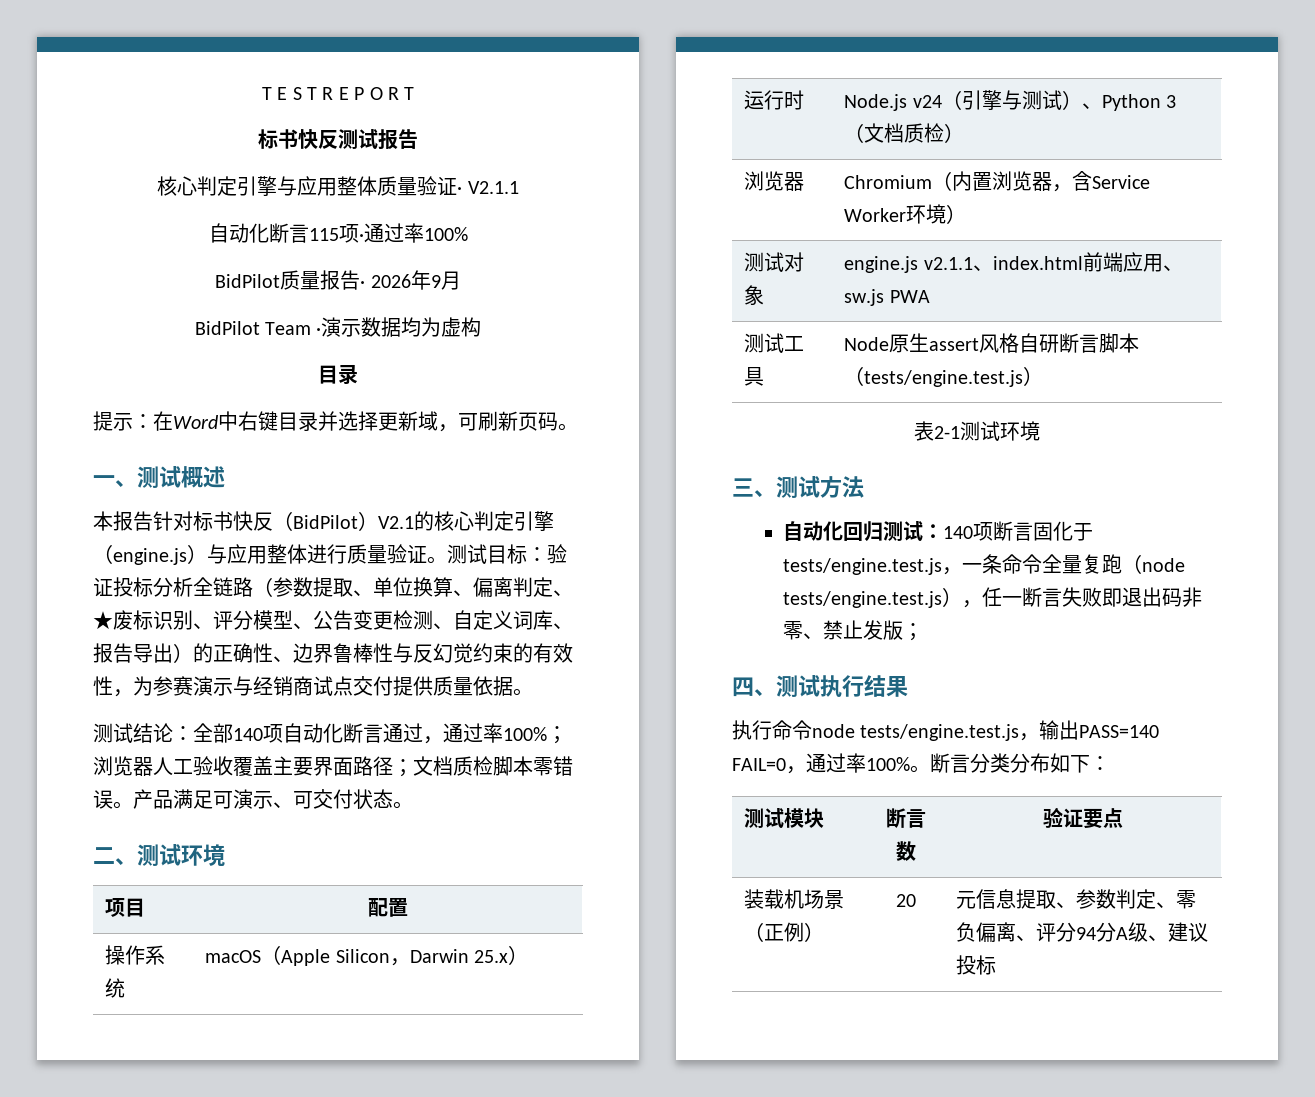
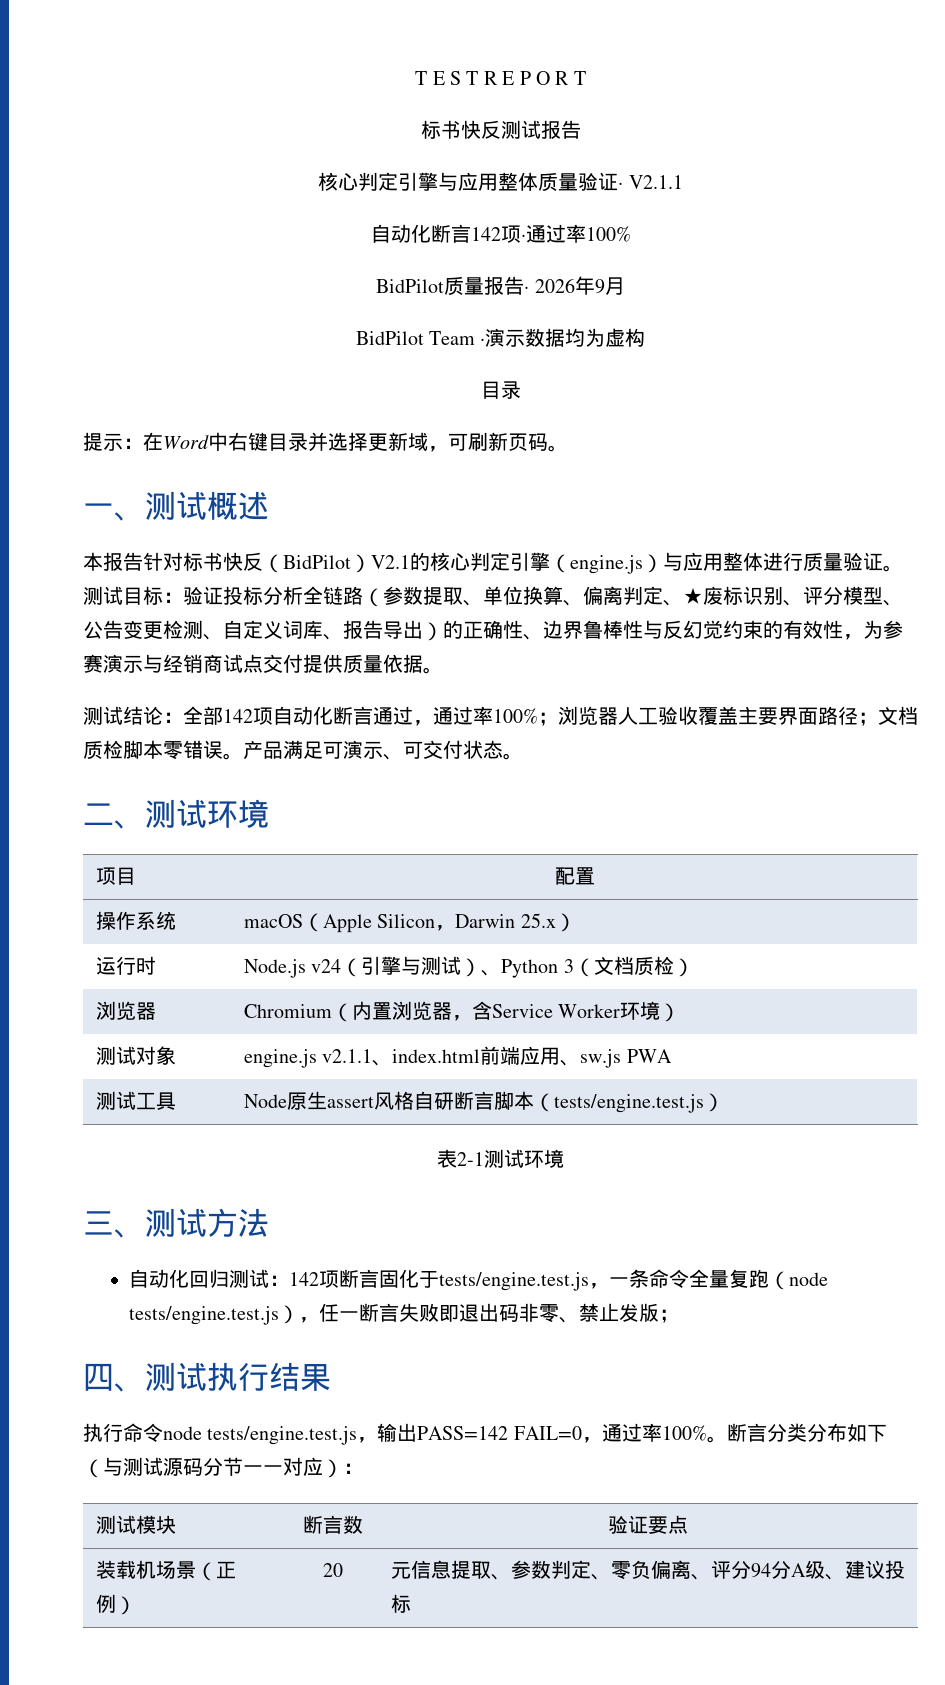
[308,228,339,241] 115 -> [470,227,501,241] 142
[233,728,263,741] 140 -> [223,709,253,723] 142
[943,526,974,539] 140 -> [289,1272,320,1286] 142
[1079,725,1160,738] PASS=140 -> [417,1426,509,1440] PASS=142
(1090, 764) none -> [83,1457,343,1478] （与测试源码分节一一对应）

